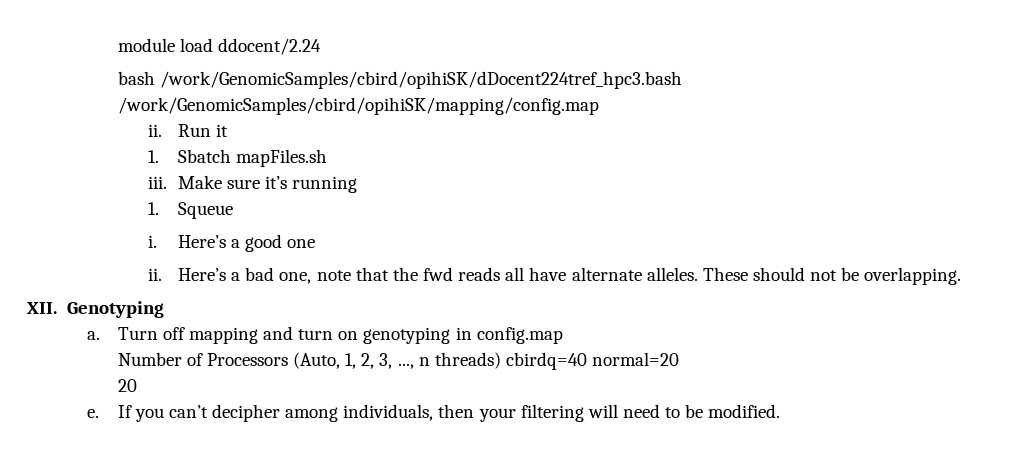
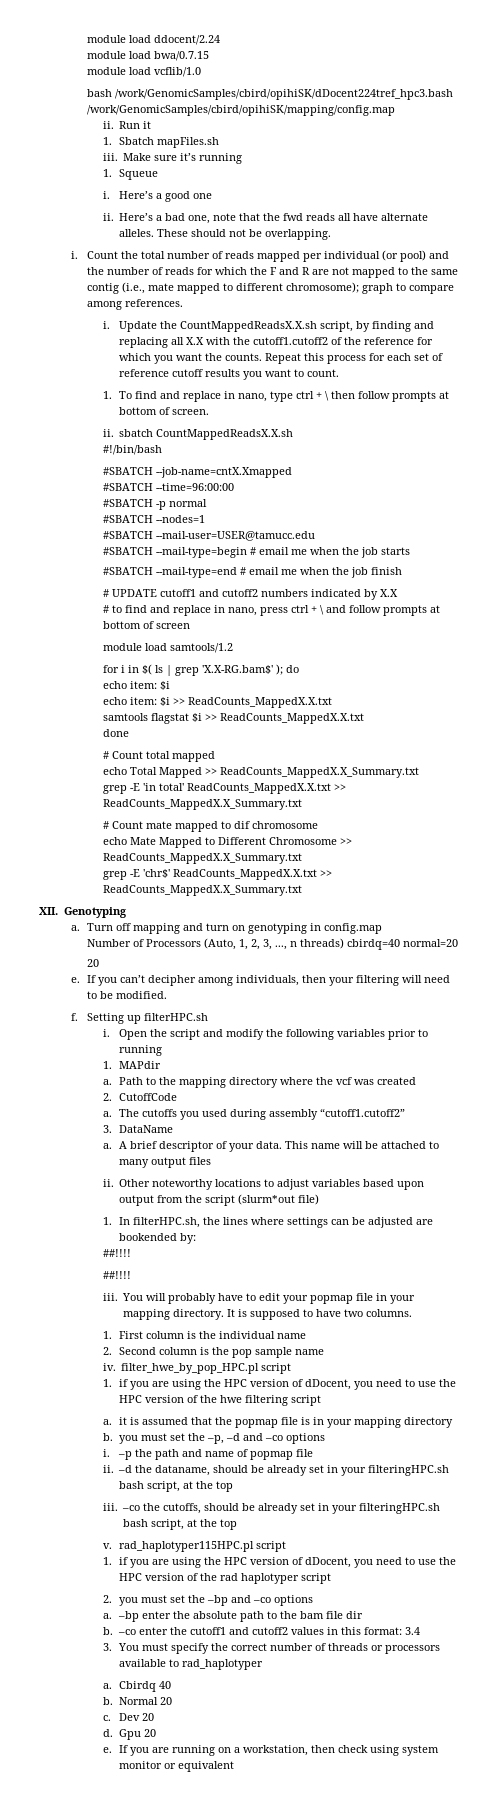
(321, 46) none -> [86,51,209,61] [86,67,201,77] // module load bwa/0.7.15 // module load vcflib/1.0
(962, 276) none -> [70,250,449,262] [86,267,458,278] [86,282,454,294] [86,299,183,310] [102,321,434,332] [118,337,433,348] [118,353,443,364] [118,369,339,380] [102,391,449,402] [118,407,209,415] [102,429,294,440] [102,445,162,455] [102,467,292,478] [102,483,234,491] [102,499,207,510] [102,515,205,523] [102,531,315,541] [102,547,410,558] [102,567,402,578] [102,589,398,600] [102,605,440,616] [102,621,190,629] [102,643,233,653] [102,664,299,676] [102,681,170,690] [102,697,332,708] [102,713,364,724] [102,729,129,737] [102,751,215,762] [102,767,419,778] [102,783,346,794] [102,799,302,810] [102,821,318,832] [102,837,352,848] [102,853,302,864] [102,869,332,880] [102,885,302,896] // i. Count the total number of reads mapped per individual (or pool) and the number of reads for which the F and R are not mapped to the same contig (i.e., mate mapped to different chromosome); graph to compare among references. // i. Update the CountMappedReadsX.X.sh script, by finding and replacing all X.X with the cutoff1.cutoff2 of the reference for which you want the counts. Repeat this process for each set of reference cutoff results you want to count. // 1. To find and replace in nano, type ctrl + \ then follow prompts at bottom of screen. // ii. sbatch CountMappedReadsX.X.sh // #!/bin/bash // #SBATCH --job-name=cntX.Xmapped // #SBATCH --time=96:00:00 // #SBATCH -p normal // #SBATCH --nodes=1 // #SBATCH --mail-user=USER@tamucc.edu // #SBATCH --mail-type=begin # email me when the job starts // #SBATCH --mail-type=end # email me when the job finish // # UPDATE cutoff1 and cutoff2 numbers indicated by X.X // # to find and replace in nano, press ctrl + \ and follow prompts at bottom of screen // module load samtools/1.2 // for i in $( ls | grep 'X.X-RG.bam$' ); do // echo item: $i // echo item: $i >> ReadCounts_MappedX.X.txt // samtools flagstat $i >> ReadCounts_MappedX.X.txt // done // # Count total mapped // echo Total Mapped >> ReadCounts_MappedX.X_Summary.txt // grep -E 'in total' ReadCounts_MappedX.X.txt >> ReadCounts_MappedX.X_Summary.txt // # Count mate mapped to dif chromosome // echo Mate Mapped to Different Chromosome >> ReadCounts_MappedX.X_Summary.txt // grep -E 'chr$' ReadCounts_MappedX.X.txt >> ReadCounts_MappedX.X_Summary.txt
(781, 411) none -> [70,1013,208,1024] [102,1029,428,1040] [118,1045,162,1056] [102,1061,161,1069] [102,1077,416,1088] [102,1093,177,1101] [102,1108,405,1120] [102,1125,173,1133] [102,1141,439,1152] [118,1157,211,1168] [102,1179,425,1190] [119,1194,320,1206] [102,1217,433,1228] [118,1233,196,1244] [102,1249,131,1257] [102,1271,131,1279] [102,1293,416,1304] [123,1309,413,1320] [102,1331,306,1339] [102,1347,324,1358] [102,1363,292,1374] [102,1379,456,1390] [118,1395,321,1406] [102,1417,453,1428] [102,1433,325,1444] [102,1449,313,1460] [102,1465,450,1476] [119,1481,234,1492] [102,1503,441,1514] [123,1519,238,1530] [102,1541,286,1552] [102,1557,456,1568] [118,1573,331,1584] [102,1595,313,1606] [102,1611,363,1622] [102,1627,420,1635] [102,1643,440,1654] [118,1659,263,1670] [102,1681,171,1692] [102,1697,172,1705] [102,1713,154,1721] [102,1729,156,1740] [102,1745,439,1756] [118,1761,234,1772] // f. Setting up filterHPC.sh // i. Open the script and modify the following variables prior to running // 1. MAPdir // a. Path to the mapping directory where the vcf was created // 2. CutoffCode // a. The cutoffs you used during assembly “cutoff1.cutoff2” // 3. DataName // a. A brief descriptor of your data. This name will be attached to many output files // ii. Other noteworthy locations to adjust variables based upon output from the script (slurm*out file) // 1. In filterHPC.sh, the lines where settings can be adjusted are bookended by: // ##!!!! // ##!!!! // iii. You will probably have to edit your popmap file in your mapping directory. It is supposed to have two columns. // 1. First column is the individual name // 2. Second column is the pop sample name // iv. filter_hwe_by_pop_HPC.pl script // 1. if you are using the HPC version of dDocent, you need to use the HPC version of the hwe filtering script // a. it is assumed that the popmap file is in your mapping directory // b. you must set the –p, –d and –co options // i. –p the path and name of popmap file // ii. –d the dataname, should be already set in your filteringHPC.sh bash script, at the top // iii. –co the cutoffs, should be already set in your filteringHPC.sh bash script, at the top // v. rad_haplotyper115HPC.pl script // 1. if you are using the HPC version of dDocent, you need to use the HPC version of the rad haplotyper script // 2. you must set the –bp and –co options // a. –bp enter the absolute path to the bam file dir // b. –co enter the cutoff1 and cutoff2 values in this format: 3.4 // 3. You must specify the correct number of threads or processors available to rad_haplotyper // a. Cbirdq 40 // b. Normal 20 // c. Dev 20 // d. Gpu 20 // e. If you are running on a workstation, then check using system monitor or equivalent

